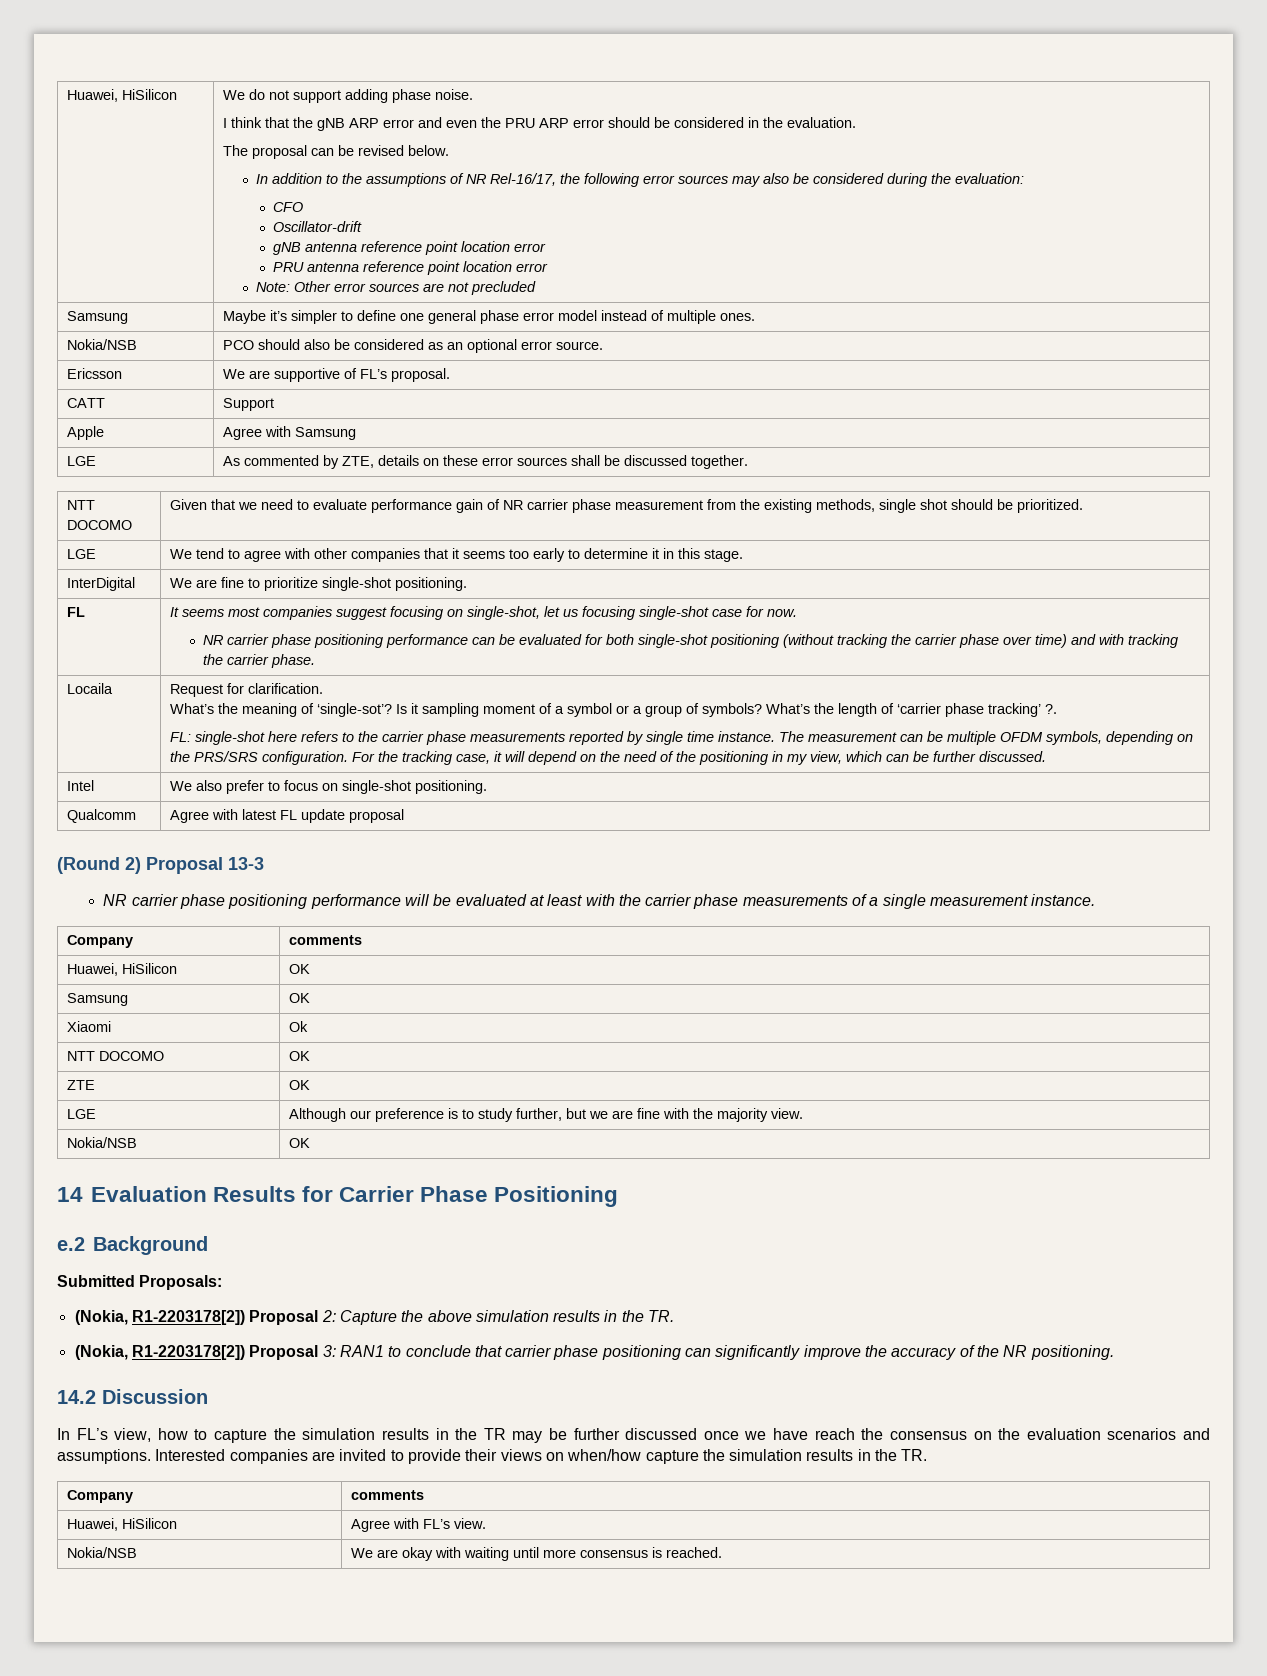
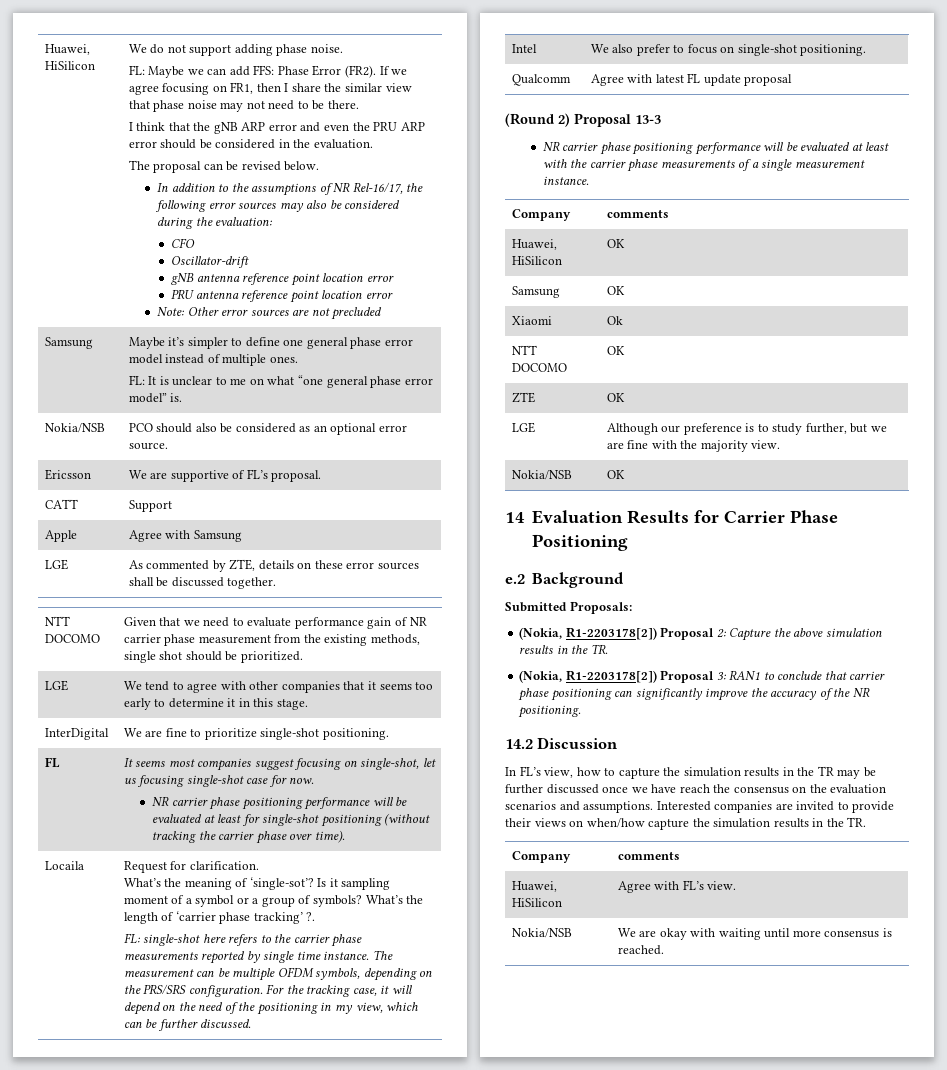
(473, 94) none -> [128,65,408,78] [128,82,412,95] [128,100,359,112] // FL: Maybe we can add FFS: Phase Error (FR2). If we agree focusing on FR1, then I share the similar view that phase noise may not need to be there.
(755, 317) none -> [128,375,433,388] [128,393,183,403] // FL: It is unclear to me on what “one general phase error model” is.
[472,634,635,645] can be evaluated for both -> [372,797,408,806] [152,814,260,826] will be evaluated at least for
[1035,634,1179,648] [203,654,316,668] time) and with tracking the carrier phase. -> [314,830,345,843] time).

